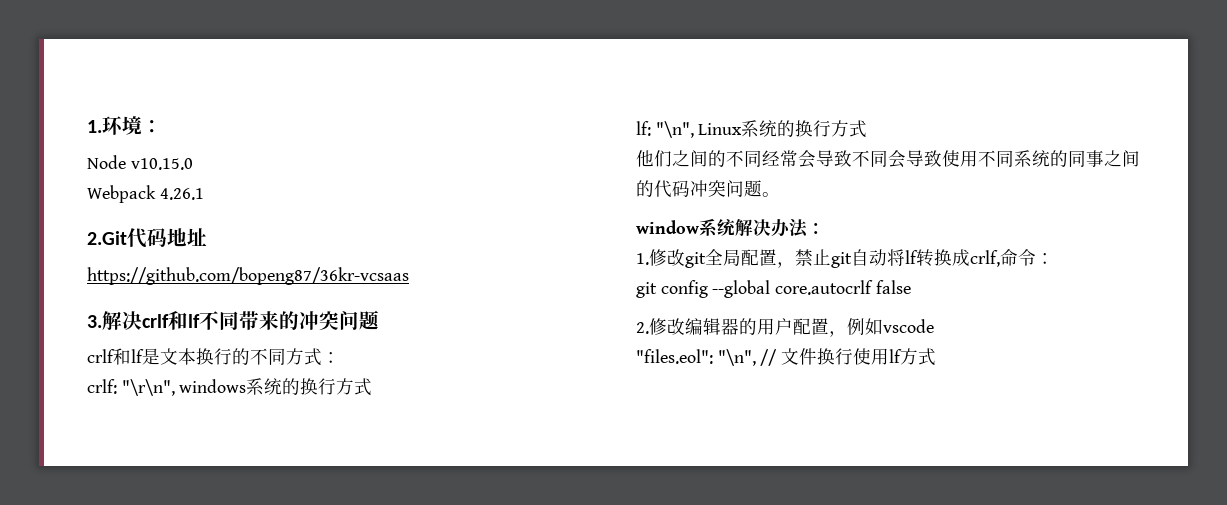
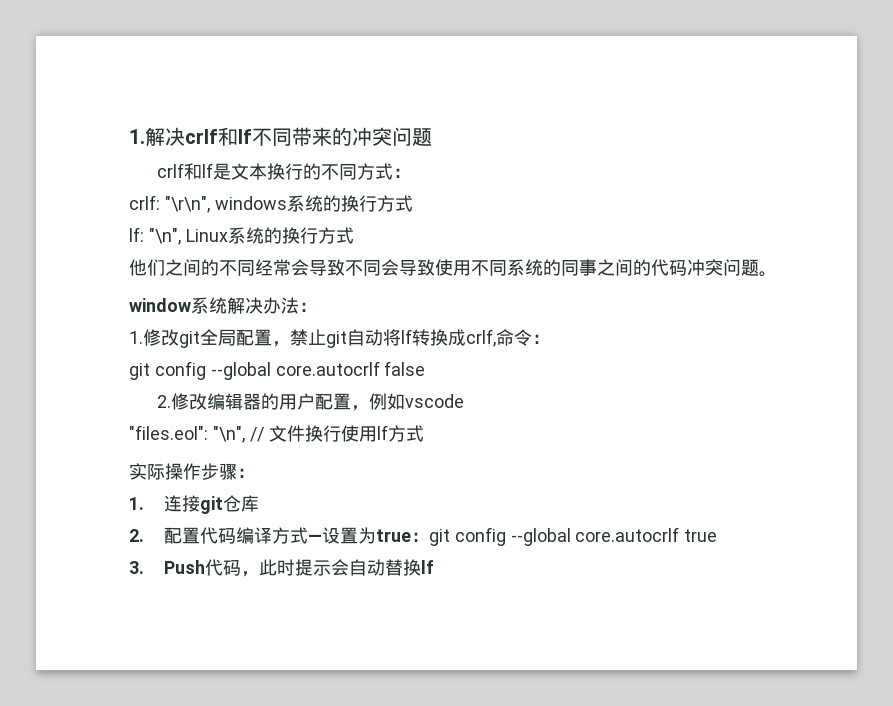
[87,116,162,135] [87,155,193,170] [87,185,204,203] [87,228,207,248] [87,267,409,285] [87,315,102,328] 1.环境： // Node v10.15.0 // Webpack 4.26.1 // 2.Git代码地址 // https://github.com/bopeng87/36kr-vcsaas // 3. -> [129,129,145,144] 1.
(937, 357) none -> [129,463,255,480] [129,495,259,514] [129,527,718,546] [129,559,434,577] // 实际操作步骤： // 1.连接git仓库 // 2.配置代码编译方式—设置为true：git config --global core.autocrlf true // 3. Push代码，此时提示会自动替换lf

